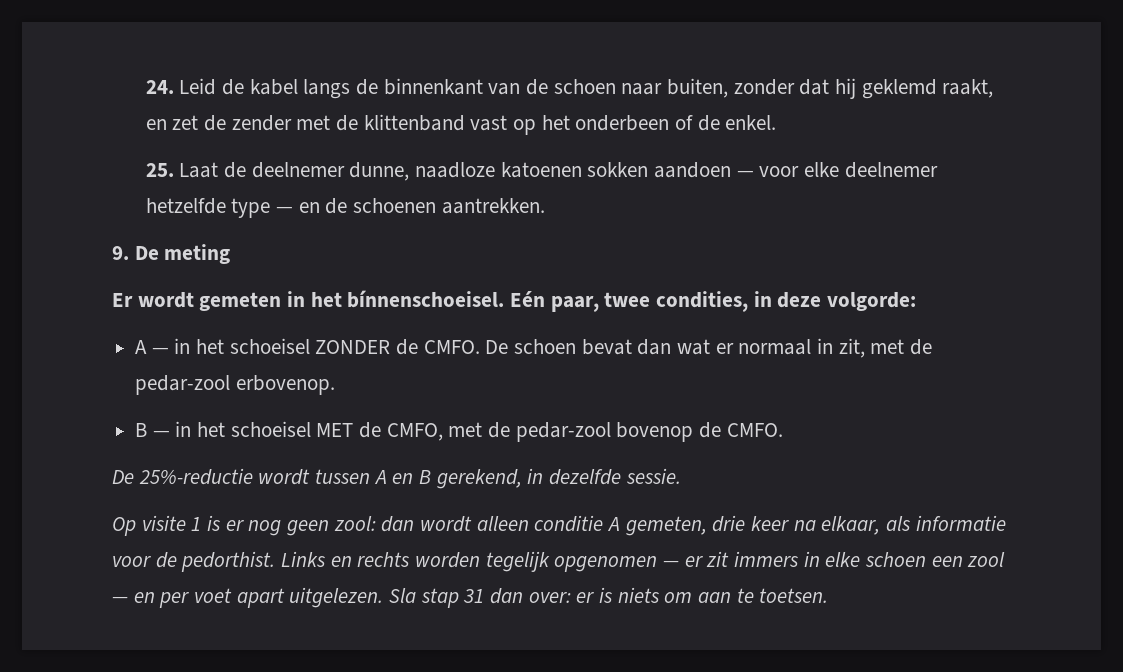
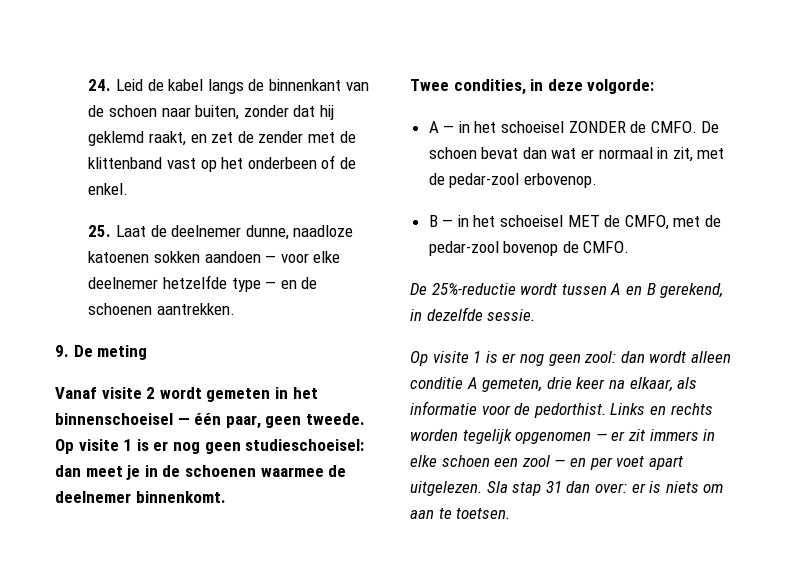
[112,293,133,307] Er -> [55,387,156,399] Vanaf visite 2
[347,290,651,312] bínnenschoeisel. Eén paar, twee -> [55,413,365,429] [55,439,365,454] [55,465,347,480] [55,491,226,503] [410,79,449,91] binnenschoeisel — één paar, geen tweede. Op visite 1 is er nog geen studieschoeisel: dan meet je in de schoenen waarmee de deelnemer binnenkomt. // Twee

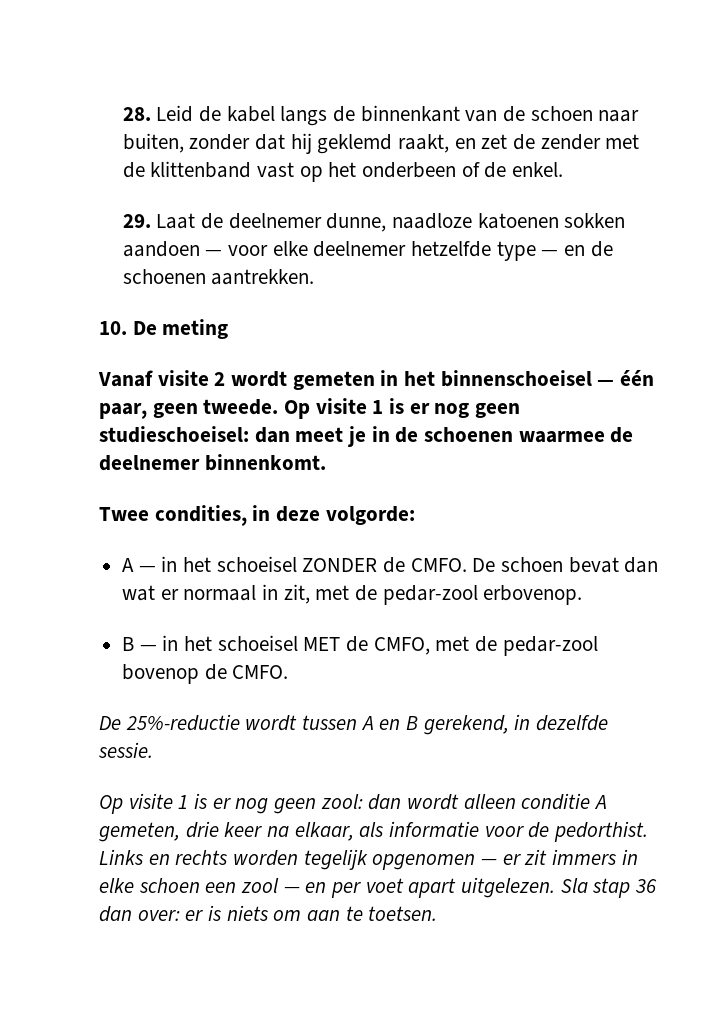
[88,79,112,91] 24. -> [122,107,151,121] 28.
[88,225,112,237] 25. -> [122,214,151,228] 29.
[55,345,69,357] 9. -> [99,321,127,335] 10.
[545,481,562,493] 31 -> [635,879,658,893] 36

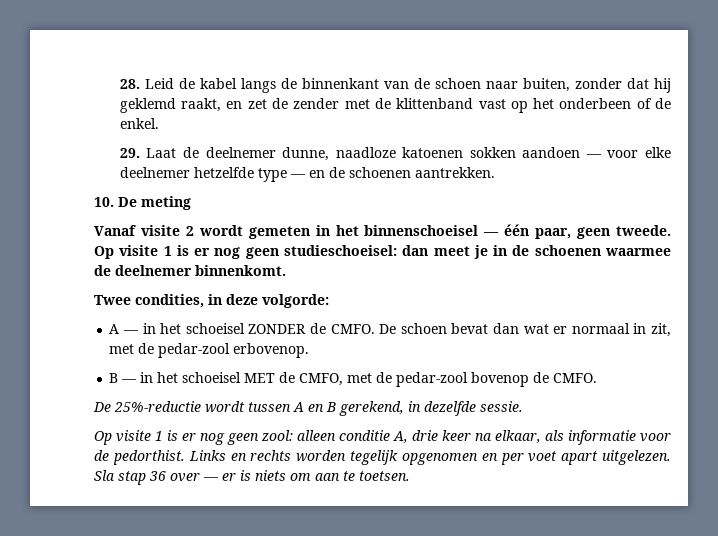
[368,793,608,810] [99,822,180,842] dan wordt alleen conditie A gemeten, -> [297,430,408,444] alleen conditie A,
[481,849,638,865] [99,878,300,893] — er zit immers in elke schoen een zool — -> (478, 459) none
[99,906,180,922] dan over: -> [170,473,219,482] over —

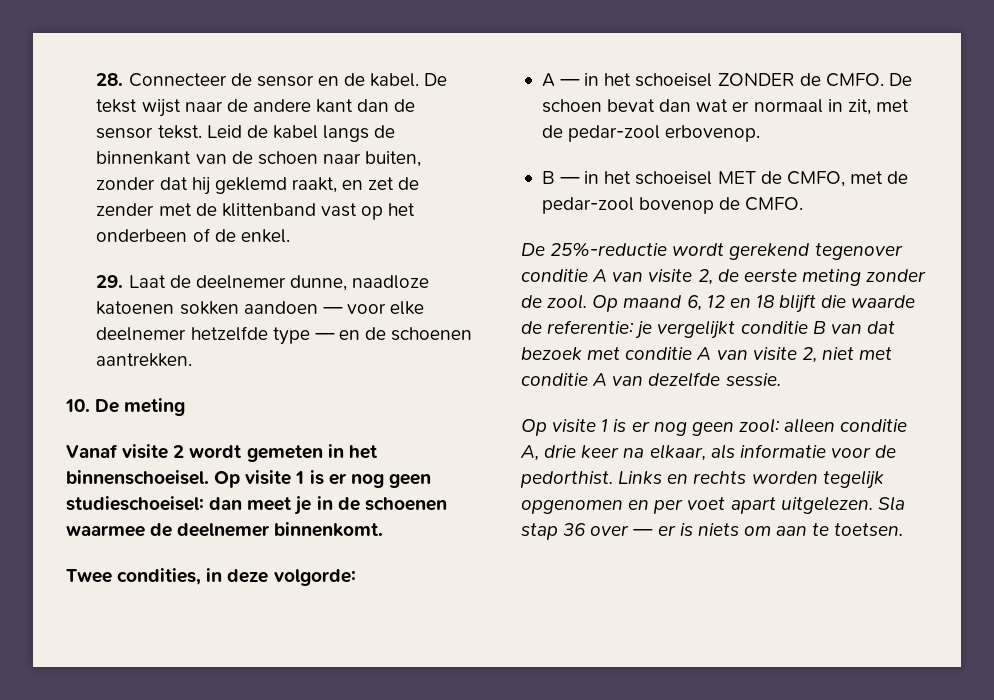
(140, 84) none -> [128,73,448,87] [96,99,416,117] [96,125,202,139] Connecteer de sensor en de kabel. De tekst wijst naar de andere kant dan de sensor tekst.
[364,224,672,239] binnenschoeisel — één paar, geen tweede. -> [66,470,209,485] binnenschoeisel.
[248,401,421,416] tussen A en B gerekend, in -> [729,243,903,260] [521,269,927,286] [521,294,916,313] [521,320,895,339] [521,347,893,363] [521,373,644,386] gerekend tegenover conditie A van visite 2, de eerste meting zonder de zool. Op maand 6, 12 en 18 blijft die waarde de referentie: je vergelijkt conditie B van dat bezoek met conditie A van visite 2, niet met conditie A van

